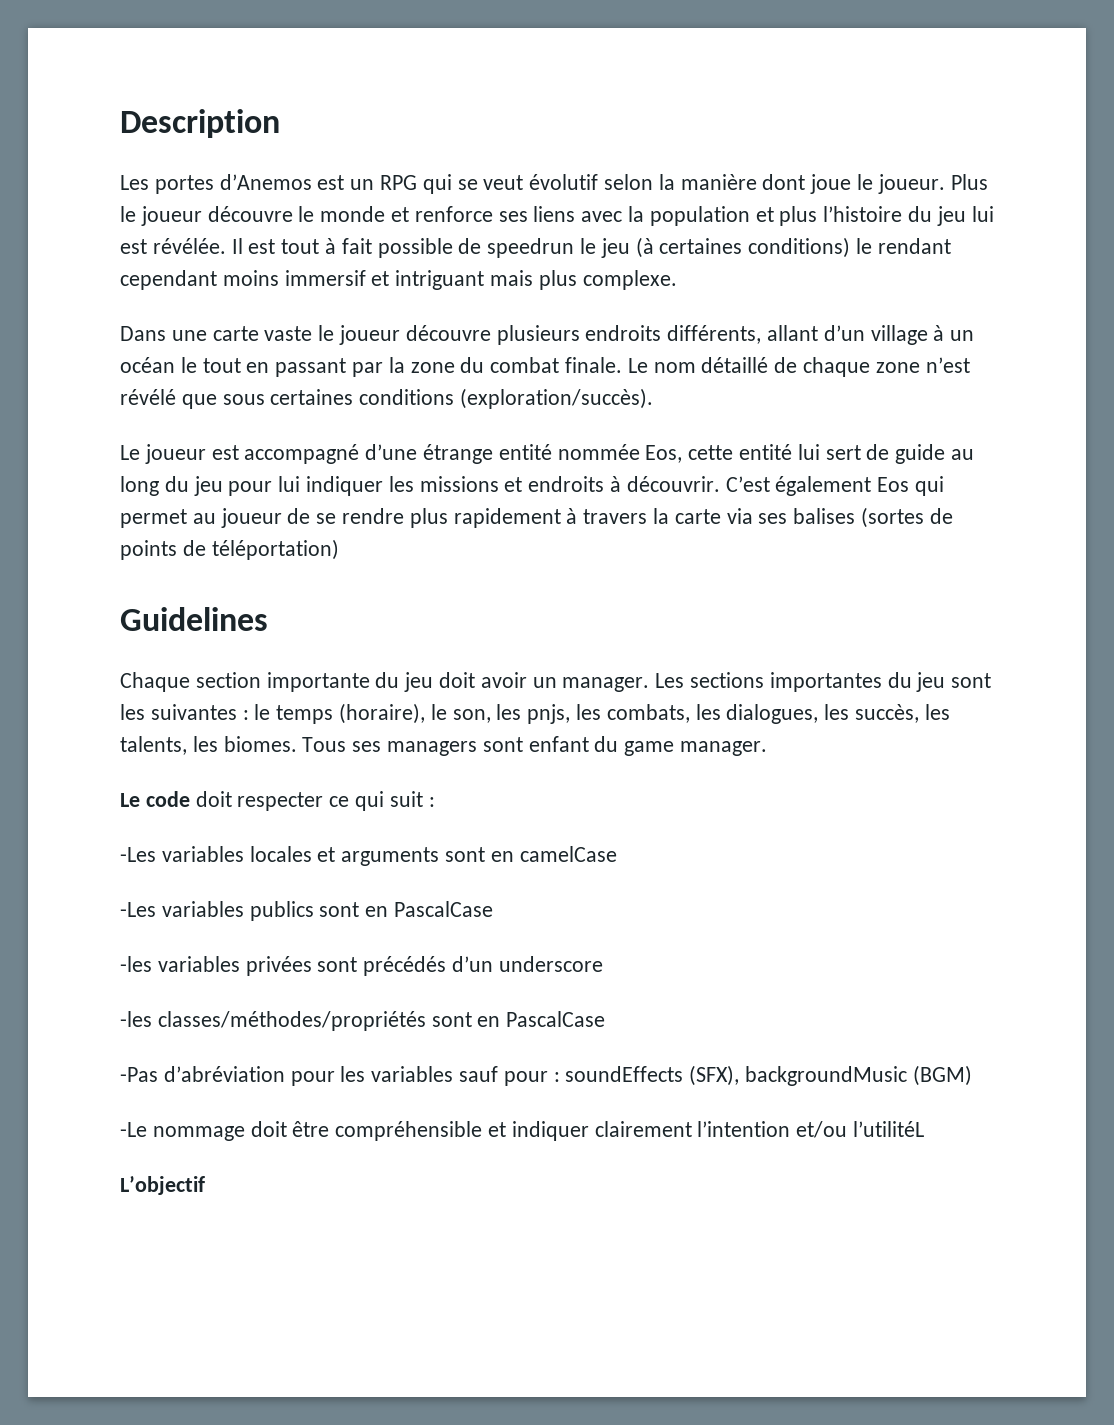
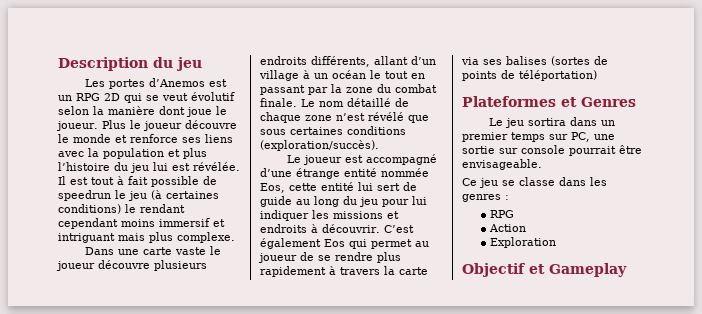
(280, 123) none -> [153,57,202,71] du jeu
(418, 182) none -> [104,93,120,101] 2D
[120,607,268,631] [120,672,992,692] [120,703,950,724] [120,736,768,756] [120,791,435,811] [120,846,617,866] [120,901,494,921] [120,956,603,976] [120,1011,606,1031] [120,1065,972,1086] [120,1121,925,1141] [120,1176,205,1195] Guidelines // Chaque section importante du jeu doit avoir un manager. Les sections importantes du jeu sont les suivantes : le temps (horaire), le son, les pnjs, les combats, les dialogues, les succès, les talents, les biomes. Tous ses managers sont enfant du game manager. // Le code doit respecter ce qui suit : // -Les variables locales et arguments sont en camelCase // -Les variables publics sont en PascalCase // -les variables privées sont précédés d’un underscore // -les classes/méthodes/propriétés sont en PascalCase // -Pas d’abréviation pour les variables sauf pour : soundEffects (SFX), backgroundMusic (BGM) // -Le nommage doit être compréhensible et indiquer clairement l’intention et/ou l’utilitéL // L’objectif -> [462,96,636,107] [488,117,615,128] [462,132,615,142] [462,145,642,156] [462,159,542,170] [462,177,607,188] [462,194,509,202] [490,210,515,218] [489,224,527,232] [490,237,557,248] [462,263,627,277] Plateformes et Genres // Le jeu sortira dans un premier temps sur PC, une sortie sur console pourrait être envisageable. // Ce jeu se classe dans les genres : // RPG // Action // Exploration // Objectif et Gameplay

